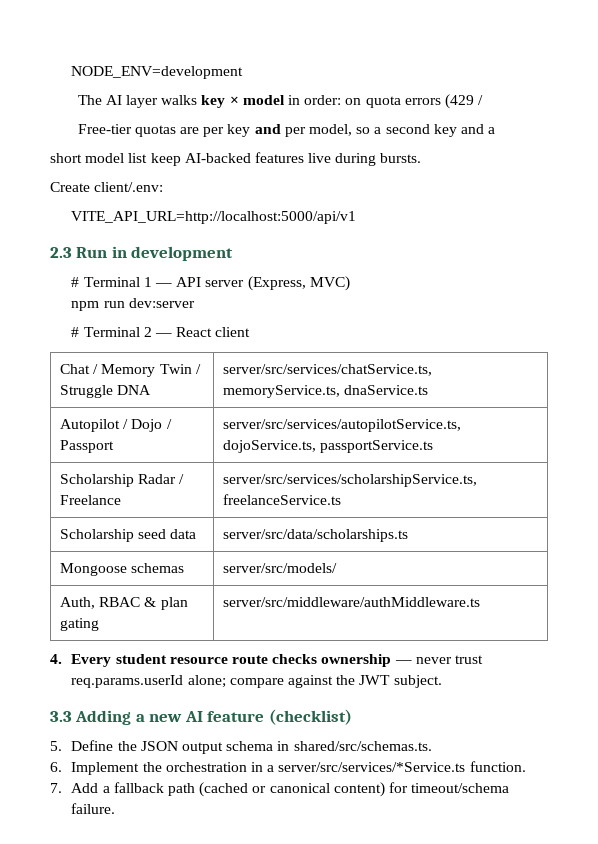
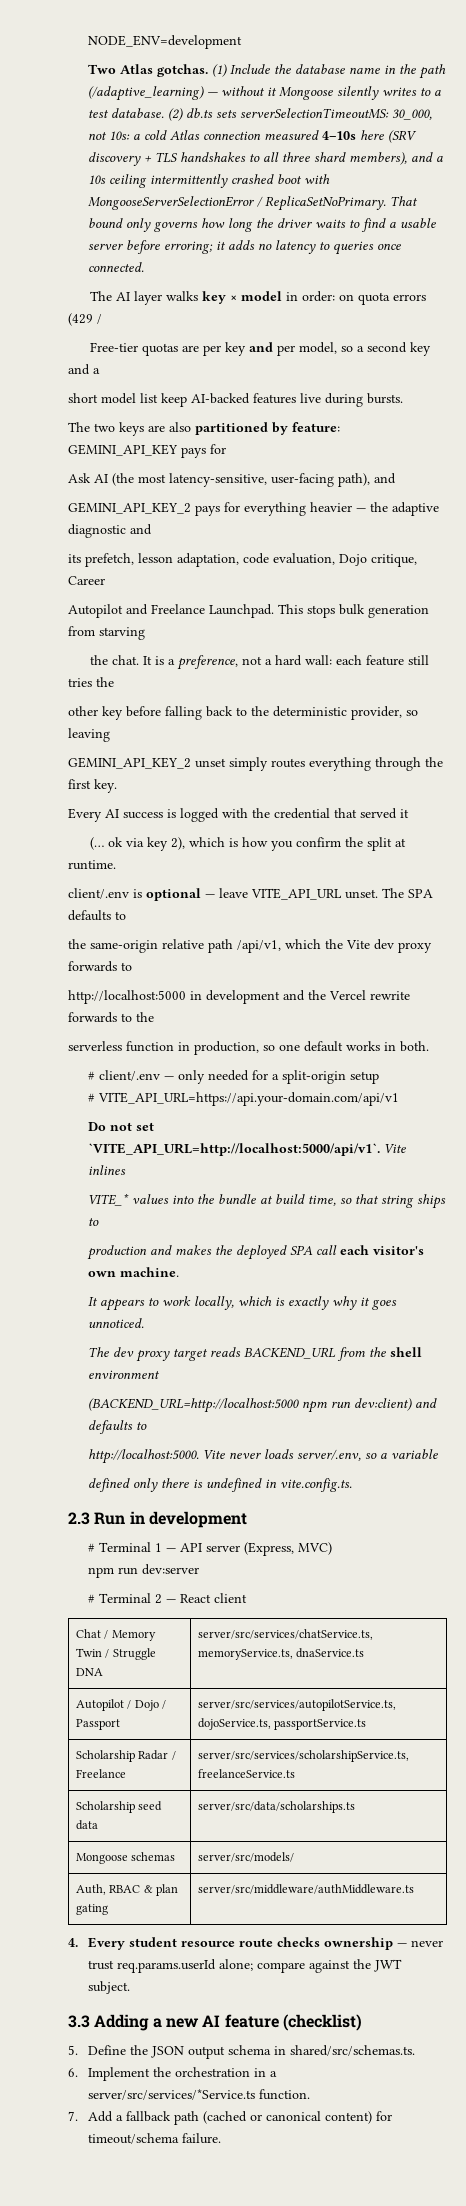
(244, 72) none -> [88,64,447,79] [88,86,442,101] [88,108,433,121] [88,130,418,143] [88,152,444,166] [88,174,331,188] [88,196,419,211] [88,218,437,232] [88,240,402,255] [88,262,145,272] // Two Atlas gotchas. (1) Include the database name in the path (/adaptive_learning) — without it Mongoose silently writes to a test database. (2) db.ts sets serverSelectionTimeoutMS: 30_000, not 10s: a cold Atlas connection measured 4–10s here (SRV discovery + TLS handshakes to all three shard members), and a 10s ceiling intermittently crashed boot with MongooseServerSelectionError / ReplicaSetNoPrimary. That bound only governs how long the driver waits to find a usable server before erroring; it adds no latency to queries once connected.
[50,182,164,192] [71,211,357,224] Create client/.env: // VITE_API_URL=http://localhost:5000/api/v1 -> [68,422,340,436] [68,444,226,458] [68,473,396,487] [68,502,439,516] [68,524,152,538] [68,553,417,567] [68,576,105,585] [68,604,429,618] [68,626,145,640] [89,655,429,670] [68,677,114,687] [68,706,418,720] [68,728,110,742] [68,757,443,771] [68,779,117,793] [68,808,409,822] [89,837,406,851] [68,860,116,870] [68,888,433,901] [68,910,126,921] [68,939,432,953] [68,961,132,972] [68,990,410,1004] [68,1012,154,1023] [68,1041,429,1055] [88,1070,380,1084] [88,1092,400,1106] [88,1122,155,1131] [88,1143,407,1156] [88,1165,127,1175] [88,1193,447,1209] [88,1218,100,1226] [87,1245,425,1260] [88,1267,180,1277] [88,1296,398,1311] [88,1318,145,1328] [88,1347,423,1362] [88,1370,161,1379] [88,1398,438,1413] [88,1420,148,1434] [88,1449,439,1464] [88,1478,353,1492] The two keys are also partitioned by feature: GEMINI_API_KEY pays for // Ask AI (the most latency-sensitive, user-facing path), and // GEMINI_API_KEY_2 pays for everything heavier — the adaptive diagnostic and // its prefetch, lesson adaptation, code evaluation, Dojo critique, Career // Autopilot and Freelance Launchpad. This stops bulk generation from starving // the chat. It is a preference, not a hard wall: each feature still tries the // other key before falling back to the deterministic provider, so leaving // GEMINI_API_KEY_2 unset simply routes everything through the first key. // Every AI success is logged with the credential that served it // (… ok via key 2), which is how you confirm the split at runtime. // client/.env is optional — leave VITE_API_URL unset. The SPA defaults to // the same-origin relative path /api/v1, which the Vite dev proxy forwards to // http://localhost:5000 in development and the Vercel rewrite forwards to the // serverless function in production, so one default works in both. // # client/.env — only needed for a split-origin setup // # VITE_API_URL=https://api.your-domain.com/api/v1 // Do not set `VITE_API_URL=http://localhost:5000/api/v1`. Vite inlines // VITE_* values into the bundle at build time, so that string ships to // production and makes the deployed SPA call each visitor's own machine. // It appears to work locally, which is exactly why it goes unnoticed. // The dev proxy target reads BACKEND_URL from the shell environment // (BACKEND_URL=http://localhost:5000 npm run dev:client) and defaults to // http://localhost:5000. Vite never loads server/.env, so a variable // defined only there is undefined in vite.config.ts.

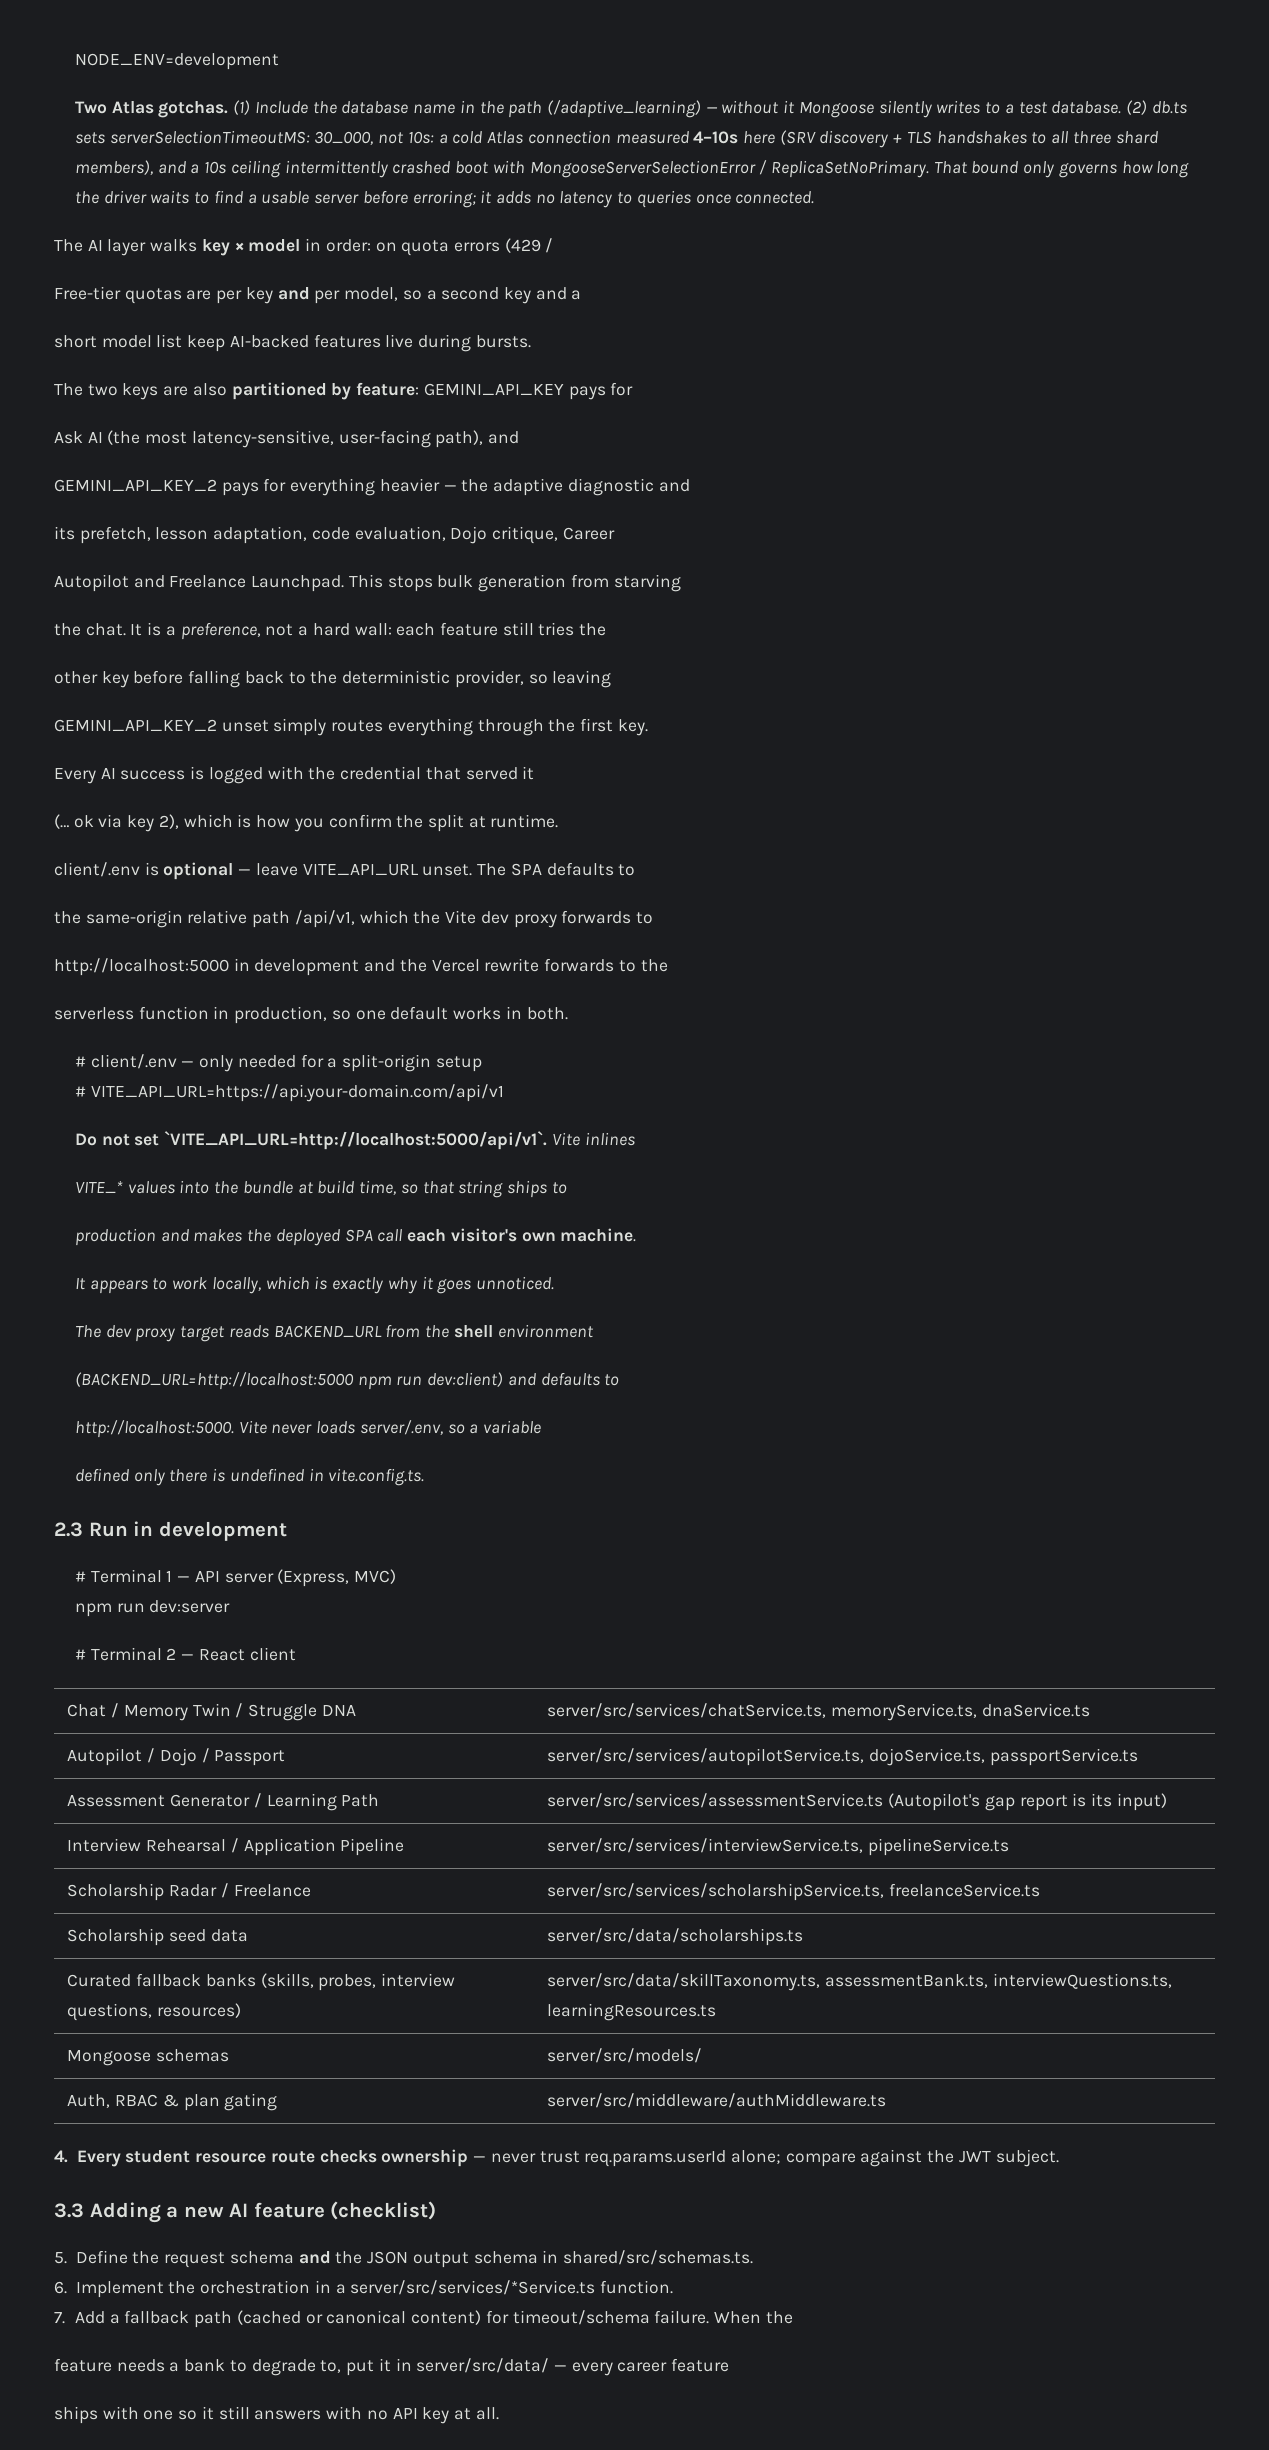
(367, 1724) none -> [67,1793,380,1811] [547,1793,1167,1811] [67,1838,405,1856] [547,1838,1010,1856] // Assessment Generator / Learning Path | server/src/services/assessmentService.ts (Autopilot's gap report is its input) // Interview Rehearsal / Application Pipeline | server/src/services/interviewService.ts, pipelineService.ts
(356, 1807) none -> [67,1973,456,1991] [67,2003,242,2021] [547,1973,1172,1991] [547,2003,717,2021] // Curated fallback banks (skills, probes, interview questions, resources) | server/src/data/skillTaxonomy.ts, assessmentBank.ts, interviewQuestions.ts, learningResources.ts
(149, 2050) none -> [164,2251,363,2268] request schema and the
(222, 2138) none -> [713,2311,793,2324] [54,2358,730,2376] [54,2406,499,2424] When the // feature needs a bank to degrade to, put it in server/src/data/ — every career feature // ships with one so it still answers with no API key at all.

